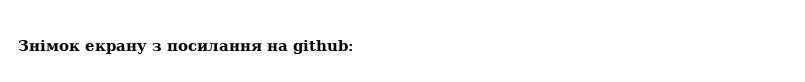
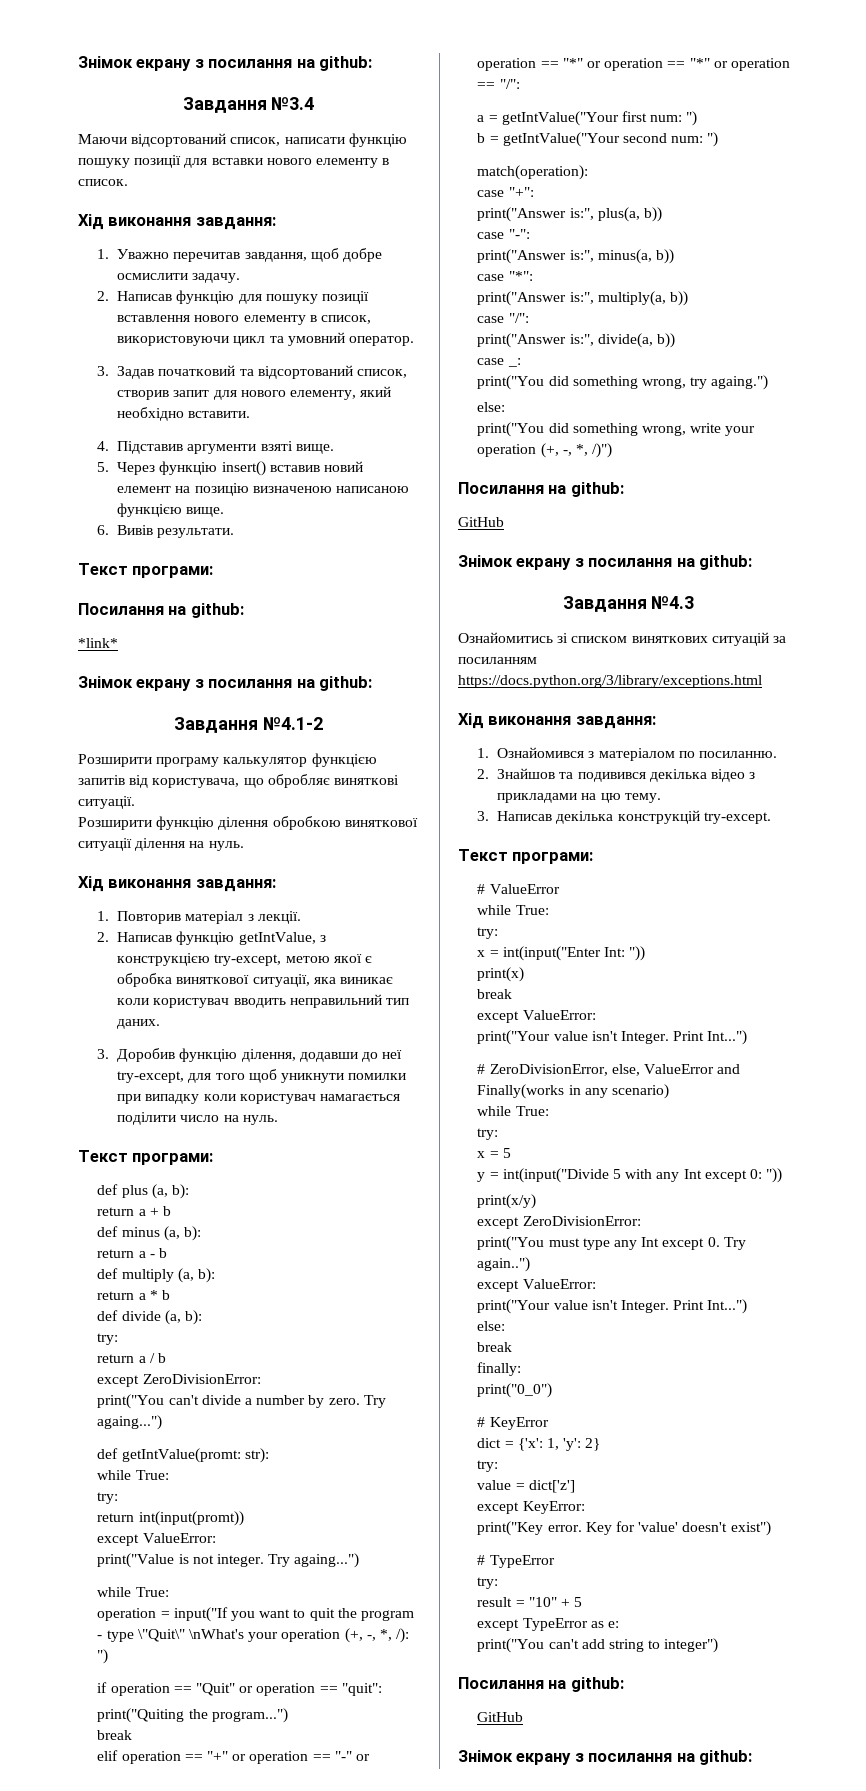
[18,40,354,54] Знімок екрану з посилання на github: -> [78,56,373,71] [182,97,315,113] [78,133,407,147] [78,155,390,168] [78,179,128,186] [78,214,276,230] [97,248,382,262] [117,273,241,283] [97,290,369,304] [117,315,371,325] [117,332,414,346] [97,365,407,379] [117,386,392,400] [117,407,251,421] [97,441,334,454] [97,461,363,476] [117,483,409,496] [117,503,225,517] [97,525,235,538] [78,563,214,578] [78,603,244,618] [78,638,118,648] [78,676,373,691] [174,717,323,733] [78,753,377,767] [78,774,399,788] [78,796,135,809] [78,816,418,830] [78,838,244,851] [78,876,276,892] [97,911,301,924] [97,931,326,945] [117,953,372,966] [117,973,393,987] [117,994,409,1008] [117,1019,161,1029] [97,1048,403,1062] [117,1069,407,1083] [117,1094,400,1104] [117,1112,278,1125] [78,1150,214,1165] [97,1184,190,1199] [97,1206,172,1216] [97,1226,202,1241] [97,1248,168,1258] [97,1268,216,1283] [97,1290,171,1300] [97,1310,203,1325] [97,1333,119,1345] [97,1353,167,1363] [97,1374,261,1387] [97,1394,386,1409] [97,1415,163,1430] [97,1448,269,1463] [97,1470,169,1480] [97,1492,119,1504] [97,1511,244,1526] [97,1533,216,1546] [97,1553,360,1568] [97,1587,169,1597] [97,1607,414,1622] [97,1628,410,1643] [97,1649,109,1664] [97,1682,382,1696] [97,1708,288,1723] [97,1730,133,1740] [97,1750,370,1764] [477,58,790,71] [477,79,520,89] [477,111,698,126] [477,132,719,147] [477,165,589,180] [477,187,534,197] [477,207,663,222] [477,229,530,239] [477,249,675,264] [477,271,533,281] [477,291,689,306] [477,313,529,323] [477,333,676,348] [477,358,521,367] [477,375,769,390] [477,402,506,412] [477,422,756,437] [477,443,613,458] [458,482,624,497] [458,517,504,527] [458,555,753,570] [562,596,695,612] [458,632,786,646] [458,657,537,664] [458,675,762,688] [458,713,656,729] [477,747,777,761] [477,768,756,782] [497,793,661,803] [477,810,771,824] [458,849,594,864] [477,884,560,894] [477,905,549,915] [477,927,499,939] [477,946,646,961] [477,967,525,982] [477,989,513,999] [477,1010,596,1023] [477,1030,748,1045] [477,1064,741,1076] [477,1084,670,1099] [477,1106,549,1116] [477,1128,499,1140] [477,1148,511,1158] [477,1168,783,1183] [477,1194,537,1209] [477,1216,641,1229] [477,1236,746,1251] [477,1257,531,1272] [477,1279,596,1292] [477,1299,748,1314] [477,1321,506,1331] [477,1342,513,1352] [477,1362,522,1376] [477,1383,553,1398] [477,1417,549,1430] [477,1438,601,1451] [477,1460,499,1472] [477,1480,575,1493] [477,1501,585,1514] [477,1521,771,1536] [477,1555,555,1568] [477,1577,499,1589] [477,1597,583,1607] [477,1618,620,1631] [477,1638,719,1653] [458,1677,624,1692] [477,1712,524,1722] [458,1750,753,1765] Знімок екрану з посилання на github: // Завдання №3.4 // Маючи відсортований список, написати функцію пошуку позиції для вставки нового елементу в список. // Хід виконання завдання: // 1. Уважно перечитав завдання, щоб добре осмислити задачу. // 2. Написав функцію для пошуку позиції вставлення нового елементу в список, використовуючи цикл та умовний оператор. // 3. Задав початковий та відсортований список, створив запит для нового елементу, який необхідно вставити. // 4. Підставив аргументи взяті вище. // 5. Через функцію insert() вставив новий елемент на позицію визначеною написаною функцією вище. // 6. Вивів результати. // Текст програми: // Посилання на github: // *link* // Знімок екрану з посилання на github: // Завдання №4.1-2 // Розширити програму калькулятор функцією запитів від користувача, що обробляє виняткові ситуації. // Розширити функцію ділення обробкою виняткової ситуації ділення на нуль. // Хід виконання завдання: // 1. Повторив матеріал з лекції. // 2. Написав функцію getIntValue, з конструкцією try-except, метою якої є обробка виняткової ситуації, яка виникає коли користувач вводить неправильний тип даних. // 3. Доробив функцію ділення, додавши до неї try-except, для того щоб уникнути помилки при випадку коли користувач намагається поділити число на нуль. // Текст програми: // def plus (a, b): // return a + b // def minus (a, b): // return a - b // def multiply (a, b): // return a * b // def divide (a, b): // try: // return a / b // except ZeroDivisionError: // print("You can't divide a number by zero. Try againg...") // def getIntValue(promt: str): // while True: // try: // return int(input(promt)) // except ValueError: // print("Value is not integer. Try againg...") // while True: // operation = input("If you want to quit the program - type \"Quit\" \nWhat's your operation (+, -, *, /): ") // if operation == "Quit" or operation == "quit": // print("Quiting the program...") // break // elif operation == "+" or operation == "-" or operation == "*" or operation == "*" or operation == "/": // a = getIntValue("Your first num: ") // b = getIntValue("Your second num: ") // match(operation): // case "+": // print("Answer is:", plus(a, b)) // case "-": // print("Answer is:", minus(a, b)) // case "*": // print("Answer is:", multiply(a, b)) // case "/": // print("Answer is:", divide(a, b)) // case _: // print("You did something wrong, try againg.") // else: // print("You did something wrong, write your operation (+, -, *, /)") // Посилання на github: // GitHub // Знімок екрану з посилання на github: // Завдання №4.3 // Ознайомитись зі списком виняткових ситуацій за посиланням https://docs.python.org/3/library/exceptions.html // Хід виконання завдання: // 1. Ознайомився з матеріалом по посиланню. // 2. Знайшов та подивився декілька відео з прикладами на цю тему. // 3. Написав декілька конструкцій try-except. // Текст програми: // # ValueError // while True: // try: // x = int(input("Enter Int: ")) // print(x) // break // except ValueError: // print("Your value isn't Integer. Print Int...") // # ZeroDivisionError, else, ValueError and Finally(works in any scenario) // while True: // try: // x = 5 // y = int(input("Divide 5 with any Int except 0: ")) // print(x/y) // except ZeroDivisionError: // print("You must type any Int except 0. Try again..") // except ValueError: // print("Your value isn't Integer. Print Int...") // else: // break // finally: // print("0_0") // # KeyError // dict = {'x': 1, 'y': 2} // try: // value = dict['z'] // except KeyError: // print("Key error. Key for 'value' doesn't exist") // # TypeError // try: // result = "10" + 5 // except TypeError as e: // print("You can't add string to integer") // Посилання на github: // GitHub // Знімок екрану з посилання на github:

